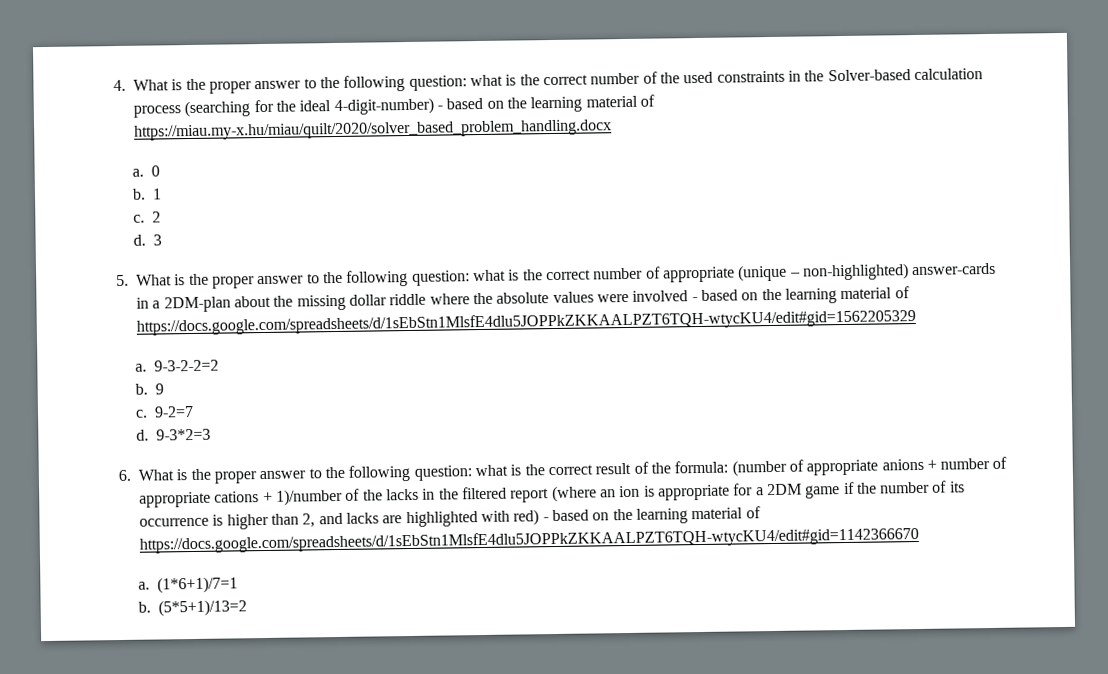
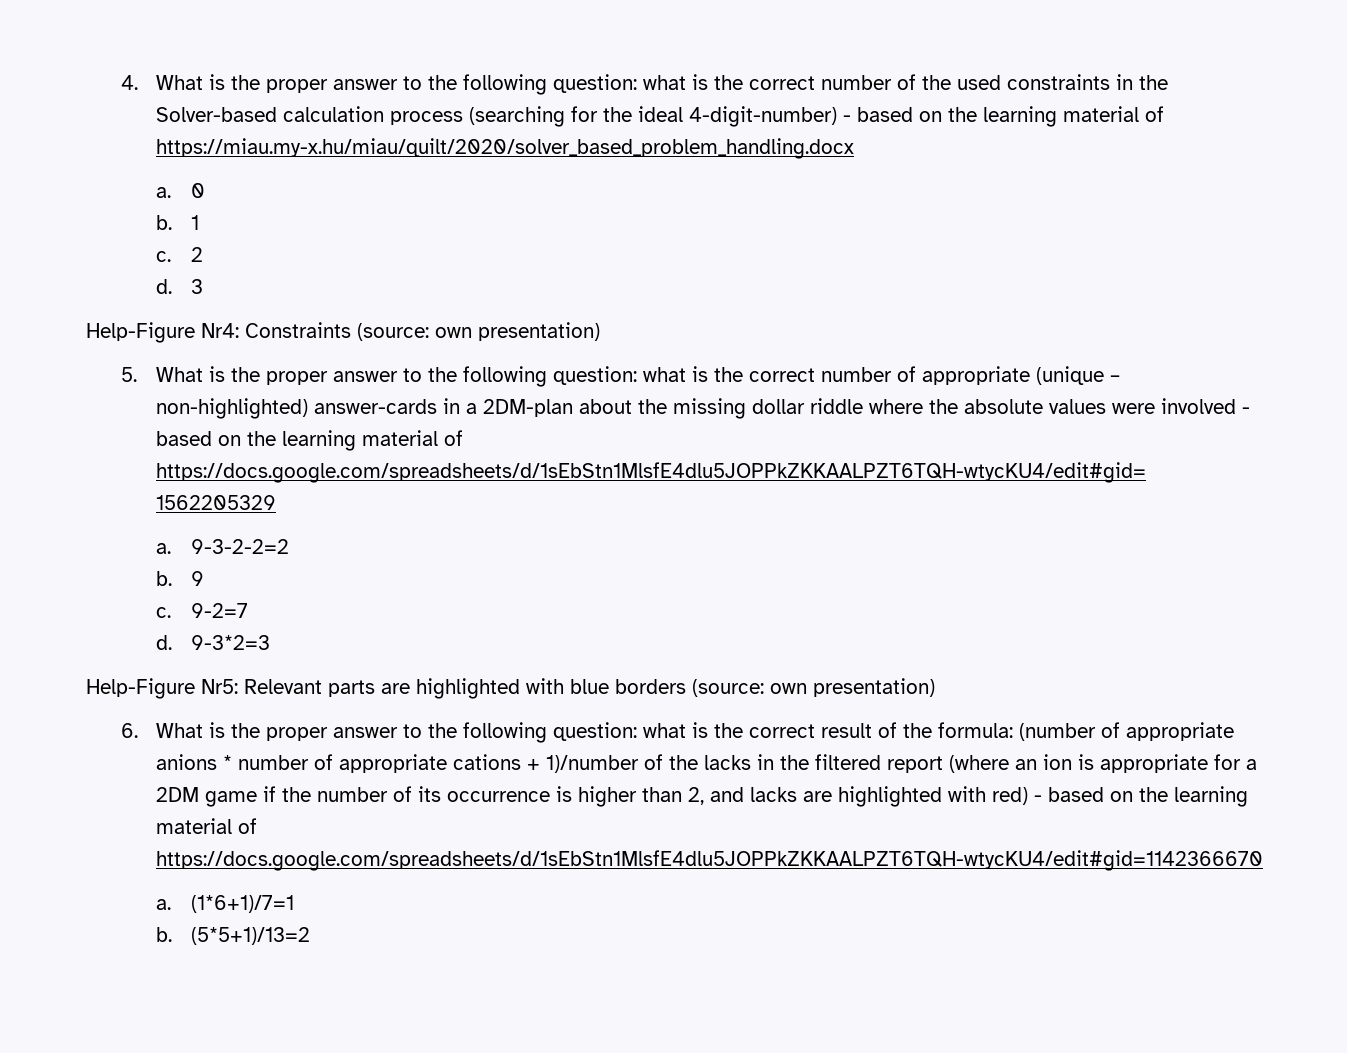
(163, 240) none -> [86,322,600,343] // Help-Figure Nr4: Constraints (source: own presentation)
(212, 434) none -> [86,678,935,699] // Help-Figure Nr5: Relevant parts are highlighted with blue borders (source: own presentation)
[926,459,937,470] + -> [222,755,232,770] *

